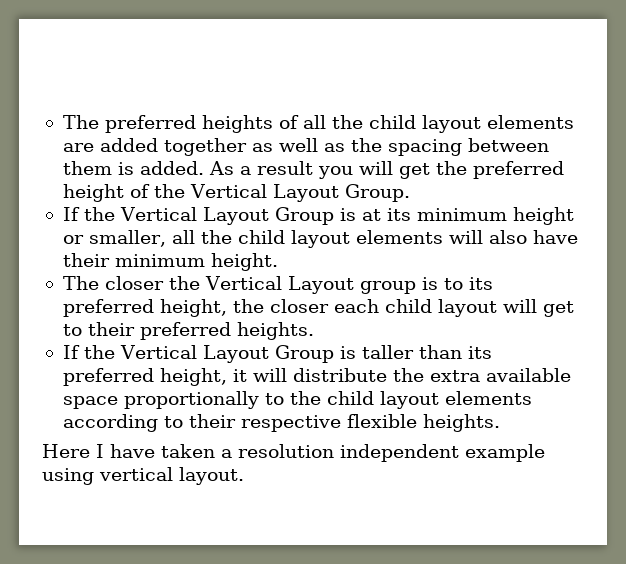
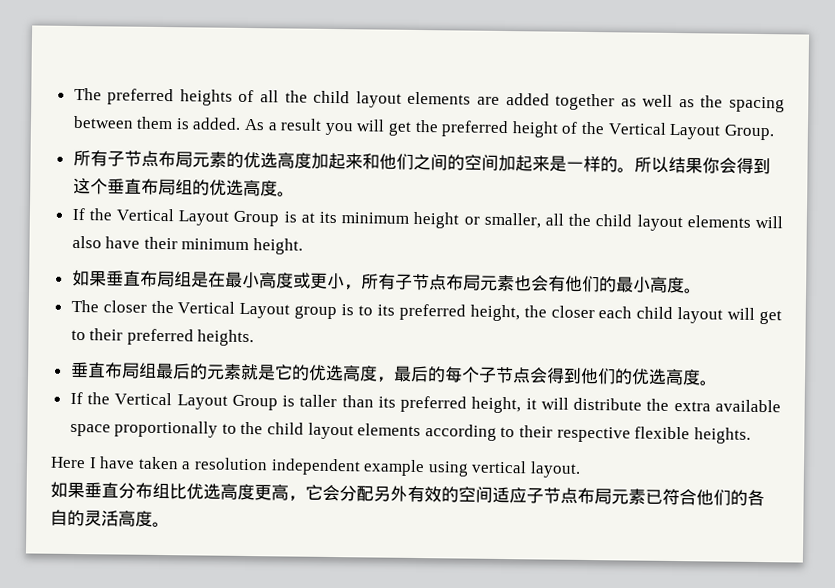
(410, 193) none -> [72,149,771,175] [72,177,295,197] // 所有子节点布局元素的优选高度加起来和他们之间的空间加起来是一样的。所以结果你会得到这个垂直布局组的优选高度。
(278, 262) none -> [71,269,702,294] // 如果垂直布局组是在最小高度或更小，所有子节点布局元素也会有他们的最小高度。
(314, 331) none -> [70,361,718,386] // 垂直布局组最后的元素就是它的优选高度，最后的每个子节点会得到他们的优选高度。
(244, 476) none -> [50,481,765,507] [50,509,170,528] // 如果垂直分布组比优选高度更高，它会分配另外有效的空间适应子节点布局元素已符合他们的各自的灵活高度。

